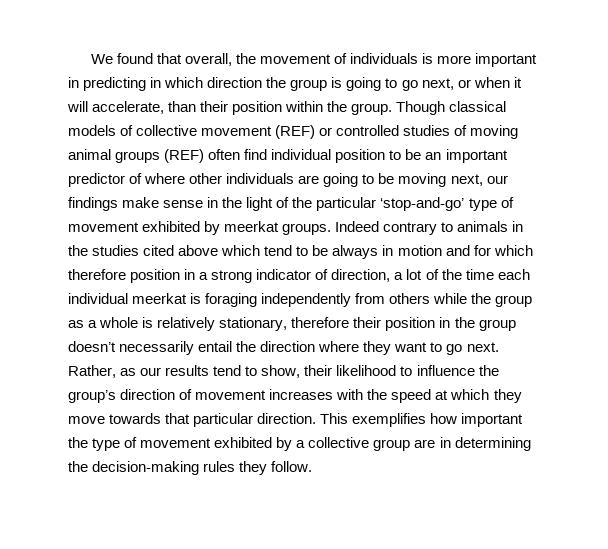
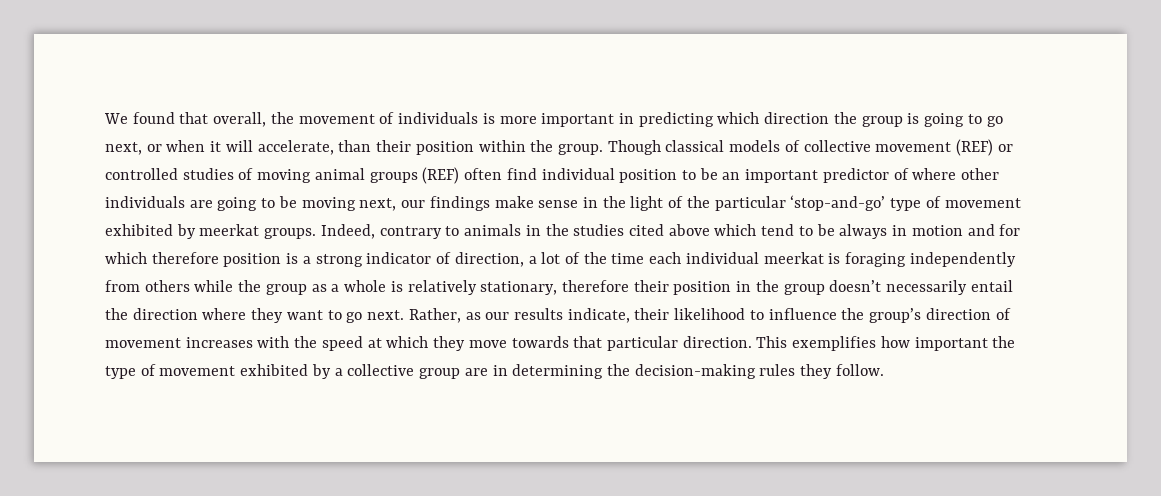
[150,77,162,88] in -> (714, 119) none
[335,221,380,232] Indeed -> [320,224,375,239] Indeed,
[184,269,196,280] in -> [286,253,299,264] is
[213,365,301,378] tend to show, -> [567,308,630,323] indicate,

